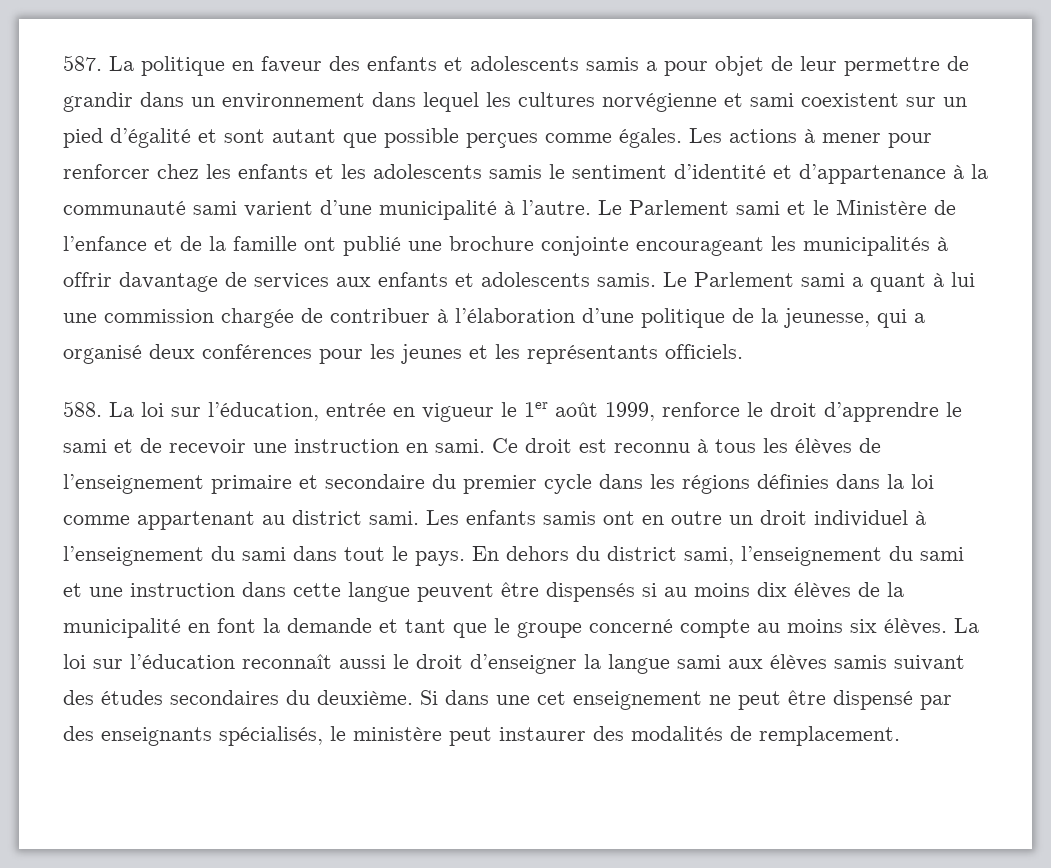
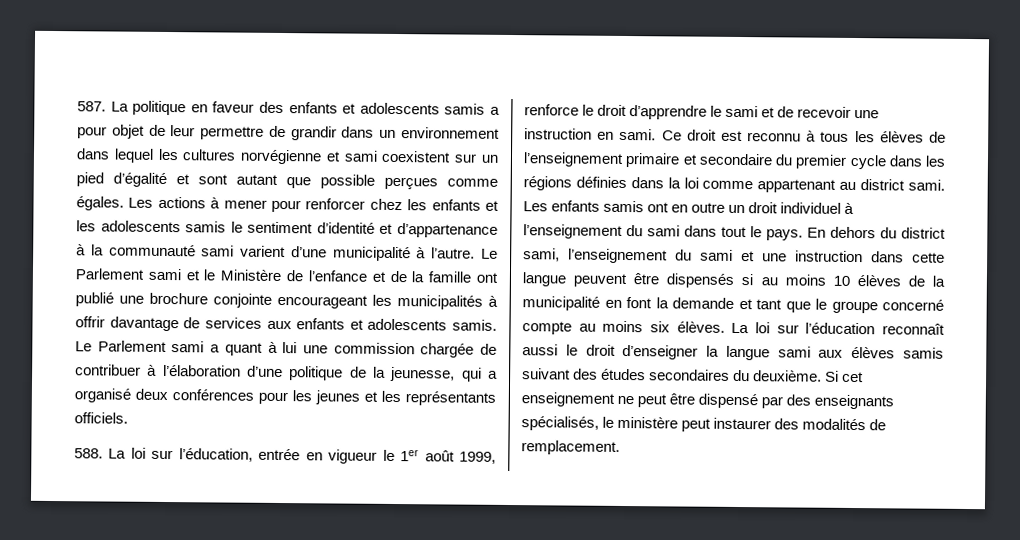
[757,582,787,597] dix -> [832,275,850,286] 10
[445,690,530,705] dans une -> (840, 376) none

